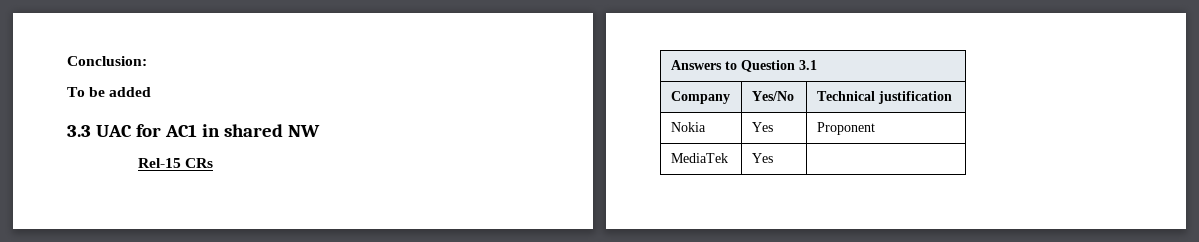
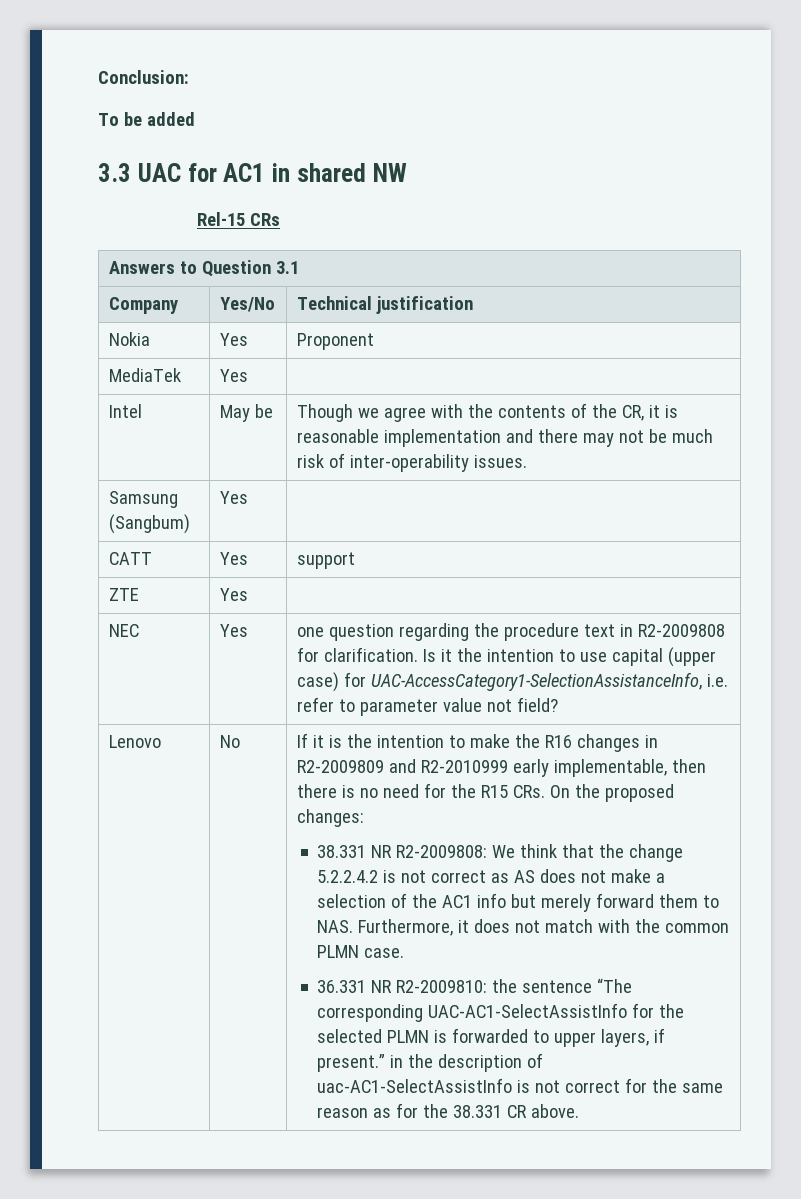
(773, 158) none -> [108,404,142,418] [219,404,273,422] [296,403,678,422] [296,429,713,447] [296,453,527,472] [108,491,178,508] [108,514,190,534] [219,491,248,504] [108,552,152,565] [219,552,248,565] [296,552,355,569] [108,588,139,601] [219,588,248,601] [108,624,139,637] [219,624,248,637] [296,623,725,641] [296,647,716,667] [296,672,728,692] [296,697,558,716] [108,735,161,748] [219,735,240,748] [296,733,658,752] [296,759,706,777] [296,783,674,802] [296,809,364,827] [317,844,684,862] [317,869,666,883] [317,893,720,912] [317,919,730,936] [317,945,405,958] [317,978,633,993] [317,1003,685,1022] [317,1028,666,1047] [317,1053,544,1072] [317,1078,724,1093] [317,1103,580,1118] // Intel | May be | Though we agree with the contents of the CR, it is reasonable implementation and there may not be much risk of inter-operability issues. // Samsung (Sangbum) | Yes | // CATT | Yes | support // ZTE | Yes | // NEC | Yes | one question regarding the procedure text in R2-2009808 for clarification. Is it the intention to use capital (upper case) for UAC-AccessCategory1-SelectionAssistanceInfo, i.e. refer to parameter value not field? // Lenovo | No | If it is the intention to make the R16 changes in R2-2009809 and R2-2010999 early implementable, then there is no need for the R15 CRs. On the proposed changes: // 38.331 NR R2-2009808: We think that the change 5.2.2.4.2 is not correct as AS does not make a selection of the AC1 info but merely forward them to NAS. Furthermore, it does not match with the common PLMN case. // 36.331 NR R2-2009810: the sentence “The corresponding UAC-AC1-SelectAssistInfo for the selected PLMN is forwarded to upper layers, if present.” in the description of uac-AC1-SelectAssistInfo is not correct for the same reason as for the 38.331 CR above.

